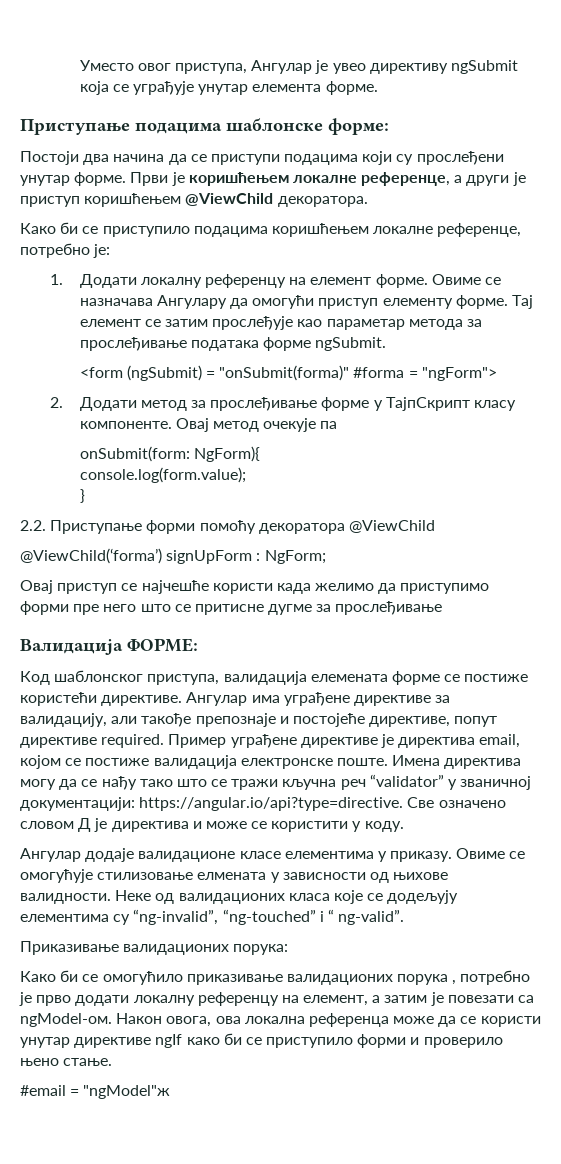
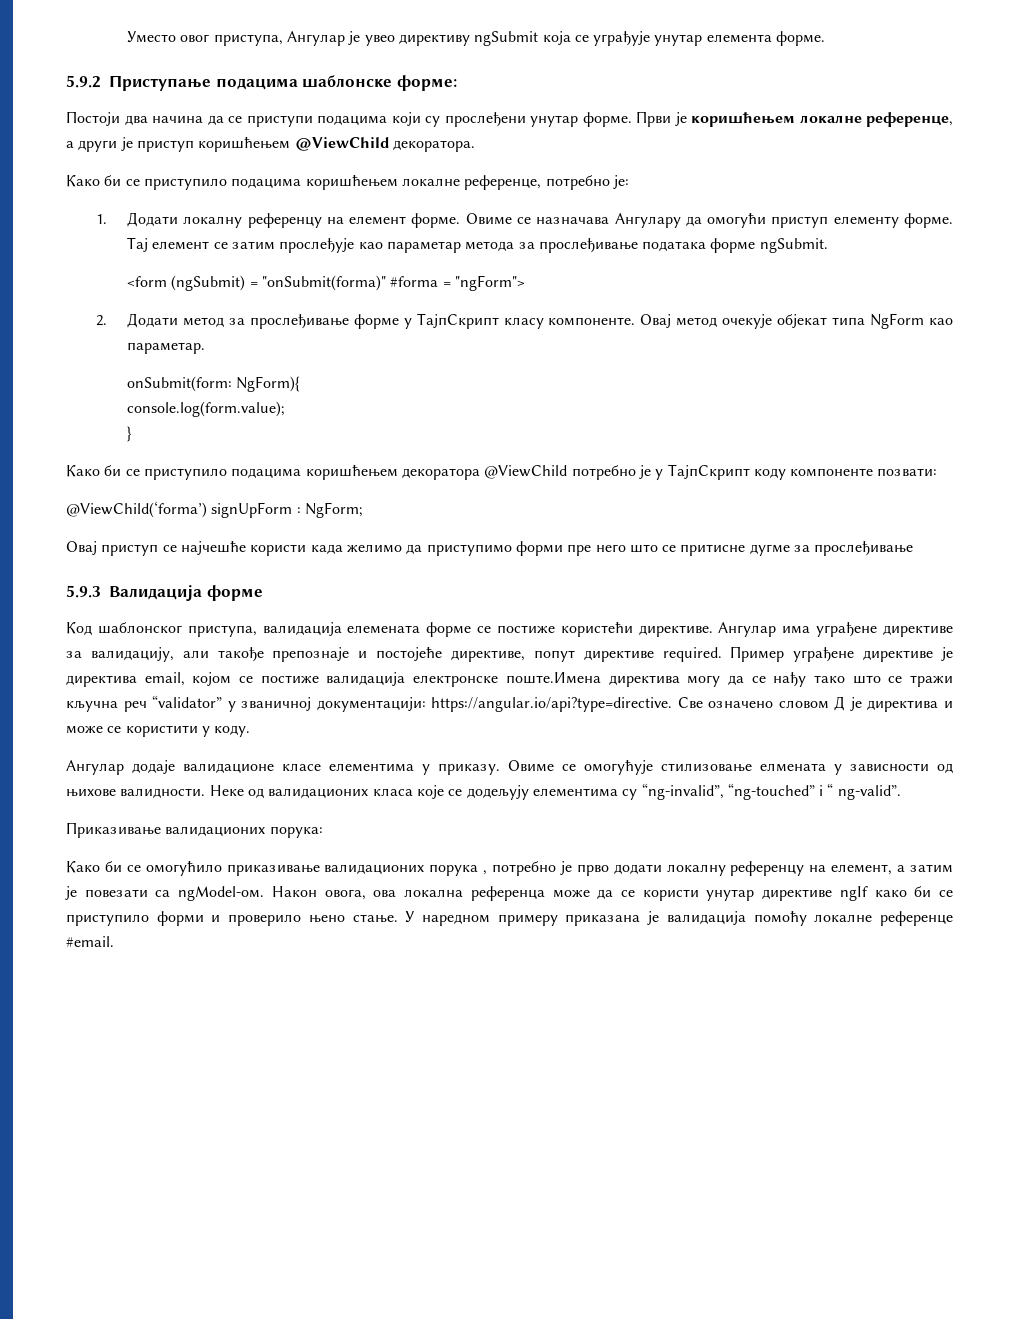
(378, 88) none -> [66,75,101,88] 5.9.2
[320,421,338,429] па -> [777,313,953,329] [126,342,205,354] објекат типа NgForm као параметар.
[20,520,435,534] 2.2. Приступање форми помоћу декоратора @ViewChild -> [66,464,938,480] Како би се приступило подацима коришћењем декоратора @ViewChild потребно је у ТајпСкрипт коду компоненте позвати:
[20,638,198,655] Валидација ФОРМЕ: -> [66,585,263,601] 5.9.3 Валидација форме
[336,755,441,766] поште. Имена -> [505,672,601,684] поште.Имена
[20,1085,171,1099] // #email = "ngModel"ж -> [405,911,953,926] [66,936,114,947] У наредном примеру приказана је валидација помоћу локалне референце #email.

